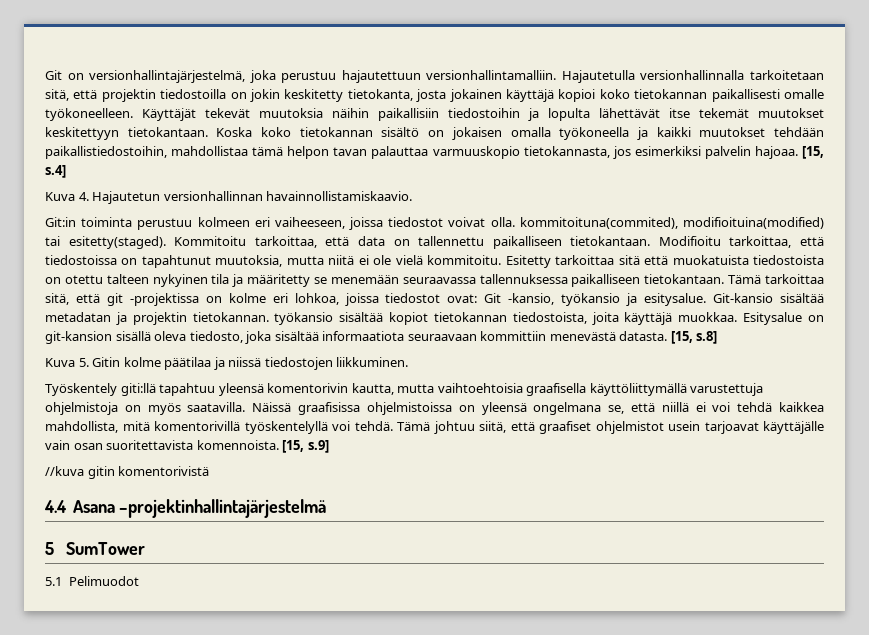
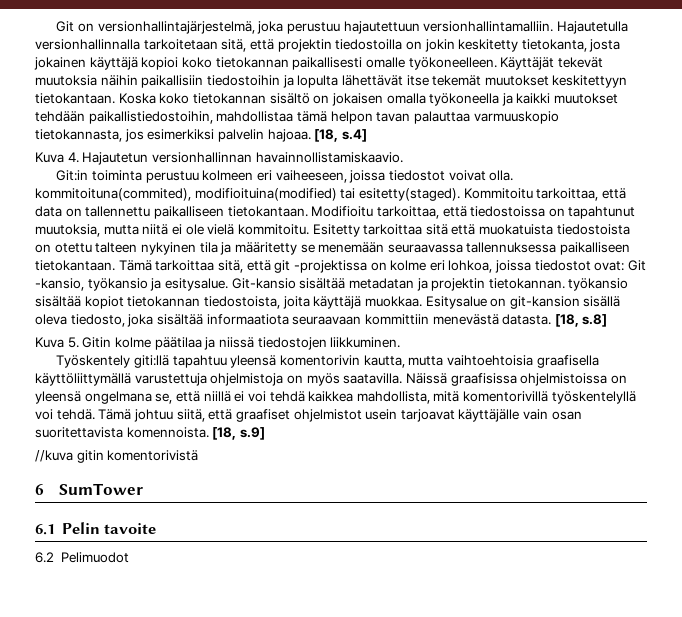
[802,146,825,159] [15, -> [314,129,339,142] [18,
[670,331,693,344] [15, -> [554,314,579,327] [18,
[282,440,305,453] [15, -> [212,427,237,440] [18,
[44,499,327,518] [45,542,146,555] [45,577,62,586] 4.4 Asana –projektinhallintajärjestelmä // 5 SumTower // 5.1 -> [35,483,144,495] [35,522,157,535] [35,552,54,563] 6 SumTower // 6.1 Pelin tavoite // 6.2

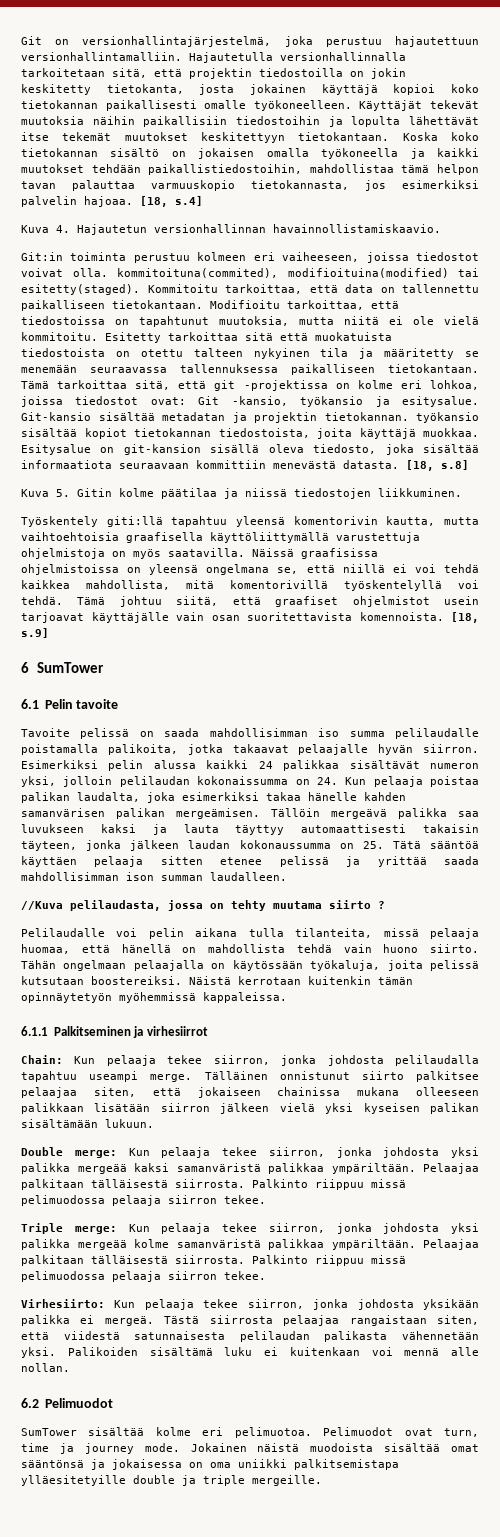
[35,450,199,463] // //kuva gitin komentorivistä -> (49, 633) none
[35,552,129,563] 6.2 Pelimuodot -> [21,728,479,739] [21,744,479,755] [21,760,479,771] [21,776,479,787] [21,792,406,803] [21,808,479,819] [21,824,479,835] [21,840,479,851] [21,856,480,867] [21,872,287,881] [21,900,385,911] [21,928,479,939] [21,944,479,954] [21,960,479,971] [21,976,413,985] [21,992,287,1003] [21,1026,208,1038] [21,1055,479,1066] [21,1071,480,1082] [21,1087,479,1098] [21,1103,480,1114] [21,1119,154,1128] [21,1147,479,1158] [21,1163,479,1174] [21,1179,406,1190] [21,1195,266,1206] [21,1223,479,1234] [21,1239,479,1250] [21,1255,406,1266] [21,1271,266,1282] [21,1299,479,1310] [21,1315,479,1326] [21,1331,479,1342] [21,1347,479,1358] [21,1363,70,1372] [21,1398,113,1408] [21,1427,479,1438] [21,1443,479,1454] [21,1459,399,1470] [21,1475,322,1486] Tavoite pelissä on saada mahdollisimman iso summa pelilaudalle poistamalla palikoita, jotka takaavat pelaajalle hyvän siirron. Esimerkiksi pelin alussa kaikki 24 palikkaa sisältävät numeron yksi, jolloin pelilaudan kokonaissumma on 24. Kun pelaaja poistaa palikan laudalta, joka esimerkiksi takaa hänelle kahden samanvärisen palikan mergeämisen. Tällöin mergeävä palikka saa luvukseen kaksi ja lauta täyttyy automaattisesti takaisin täyteen, jonka jälkeen laudan kokonaussumma on 25. Tätä sääntöä käyttäen pelaaja sitten etenee pelissä ja yrittää saada mahdollisimman ison summan laudalleen. // //Kuva pelilaudasta, jossa on tehty muutama siirto ? // Pelilaudalle voi pelin aikana tulla tilanteita, missä pelaaja huomaa, että hänellä on mahdollista tehdä vain huono siirto. Tähän ongelmaan pelaajalla on käytössään työkaluja, joita pelissä kutsutaan boostereiksi. Näistä kerrotaan kuitenkin tämän opinnäytetyön myöhemmissä kappaleissa. // 6.1.1 Palkitseminen ja virhesiirrot // Chain: Kun pelaaja tekee siirron, jonka johdosta pelilaudalla tapahtuu useampi merge. Tälläinen onnistunut siirto palkitsee pelaajaa siten, että jokaiseen chainissa mukana olleeseen palikkaan lisätään siirron jälkeen vielä yksi kyseisen palikan sisältämään lukuun. // Double merge: Kun pelaaja tekee siirron, jonka johdosta yksi palikka mergeää kaksi samanväristä palikkaa ympäriltään. Pelaajaa palkitaan tälläisestä siirrosta. Palkinto riippuu missä pelimuodossa pelaaja siirron tekee. // Triple merge: Kun pelaaja tekee siirron, jonka johdosta yksi palikka mergeää kolme samanväristä palikkaa ympäriltään. Pelaajaa palkitaan tälläisestä siirrosta. Palkinto riippuu missä pelimuodossa pelaaja siirron tekee. // Virhesiirto: Kun pelaaja tekee siirron, jonka johdosta yksikään palikka ei mergeä. Tästä siirrosta pelaajaa rangaistaan siten, että viidestä satunnaisesta pelilaudan palikasta vähennetään yksi. Palikoiden sisältämä luku ei kuitenkaan voi mennä alle nollan. // 6.2 Pelimuodot // SumTower sisältää kolme eri pelimuotoa. Pelimuodot ovat turn, time ja journey mode. Jokainen näistä muodoista sisältää omat sääntönsä ja jokaisessa on oma uniikki palkitsemistapa ylläesitetyille double ja triple mergeille.

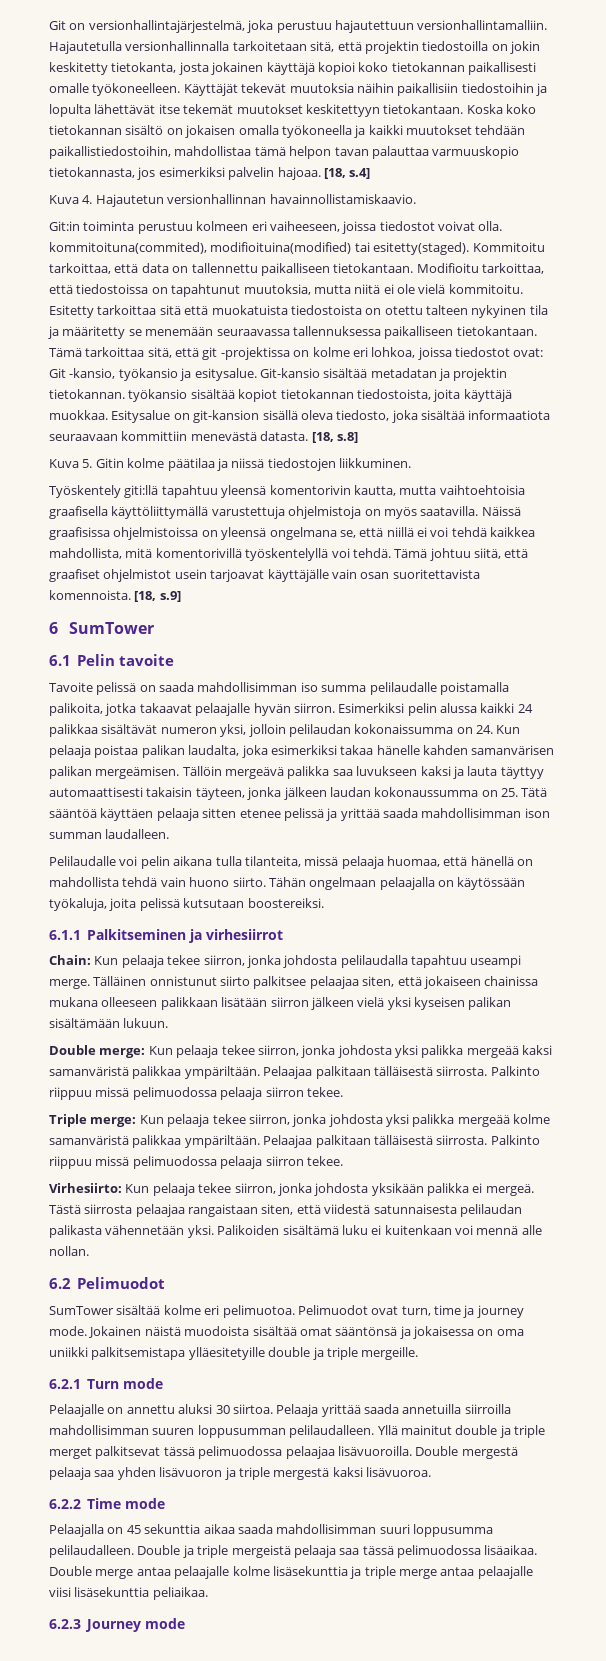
[21,900,385,911] // //Kuva pelilaudasta, jossa on tehty muutama siirto ? -> (170, 834) none
[189,976,413,985] [21,992,287,1003] Näistä kerrotaan kuitenkin tämän opinnäytetyön myöhemmissä kappaleissa. -> (324, 903) none
(322, 1480) none -> [49,1378,164,1389] [49,1404,511,1417] [49,1425,545,1438] [49,1446,518,1459] [49,1467,431,1480] [49,1498,166,1509] [49,1524,493,1537] [49,1545,538,1558] [49,1566,533,1579] [49,1587,208,1600] [49,1618,186,1632] // 6.2.1 Turn mode // Pelaajalle on annettu aluksi 30 siirtoa. Pelaaja yrittää saada annetuilla siirroilla mahdollisimman suuren loppusumman pelilaudalleen. Yllä mainitut double ja triple merget palkitsevat tässä pelimuodossa pelaajaa lisävuoroilla. Double mergestä pelaaja saa yhden lisävuoron ja triple mergestä kaksi lisävuoroa. // 6.2.2 Time mode // Pelaajalla on 45 sekunttia aikaa saada mahdollisimman suuri loppusumma pelilaudalleen. Double ja triple mergeistä pelaaja saa tässä pelimuodossa lisäaikaa. Double merge antaa pelaajalle kolme lisäsekunttia ja triple merge antaa pelaajalle viisi lisäsekunttia peliaikaa. // 6.2.3 Journey mode

